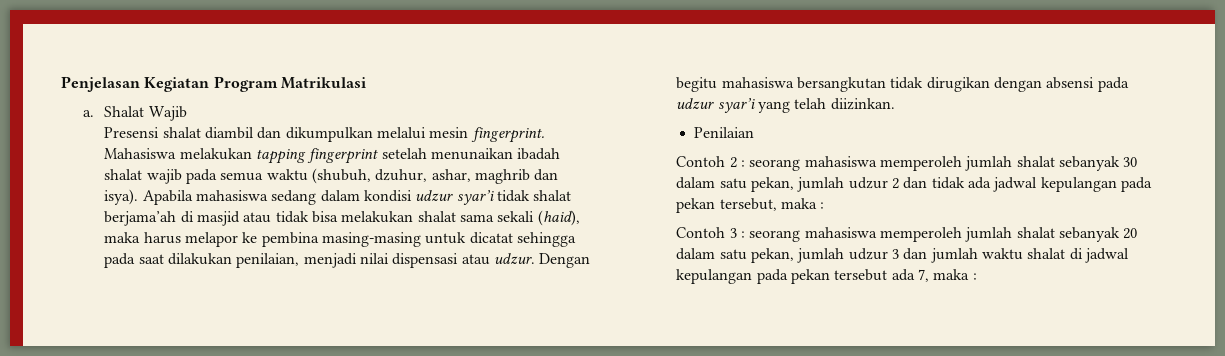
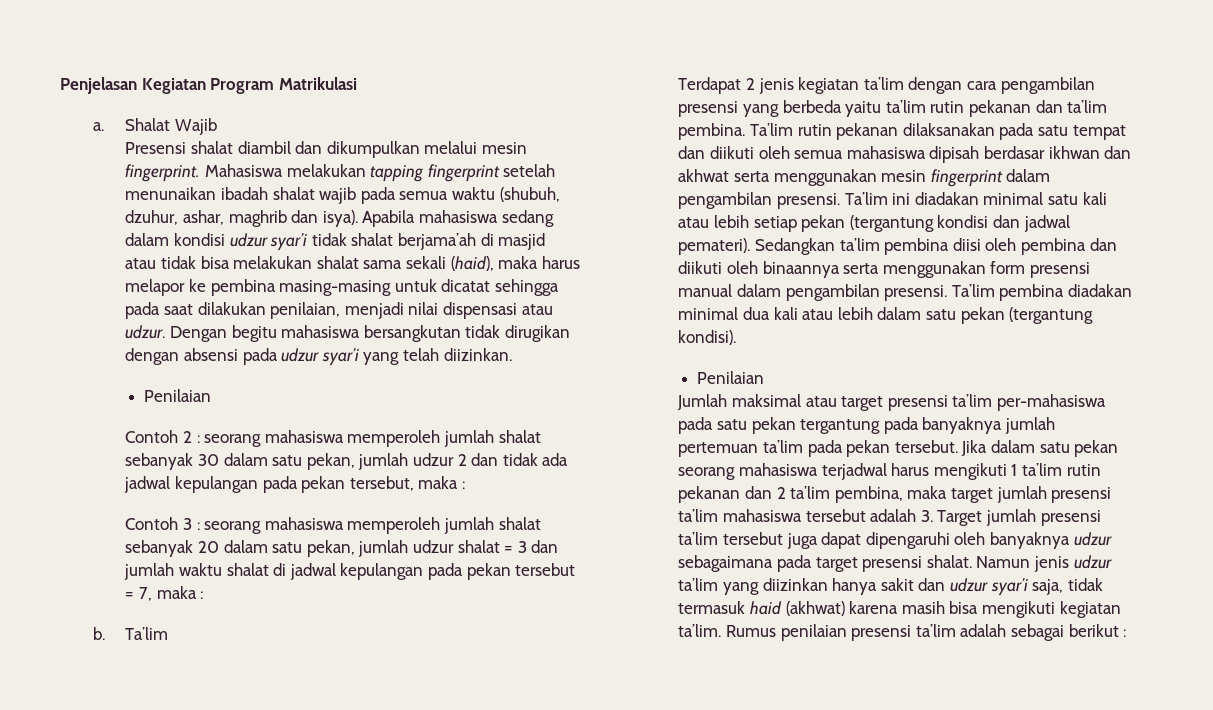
(888, 254) none -> [457,540,514,553] shalat =
[891,269,915,281] ada -> [125,592,135,599] =
(977, 276) none -> [92,627,169,640] [678,77,1095,94] [678,100,1108,117] [678,123,1126,140] [678,146,1132,163] [678,169,1051,187] [678,192,1107,209] [678,215,1070,232] [678,238,1117,255] [678,261,1090,278] [678,284,1132,301] [678,307,1094,324] [678,330,737,345] [697,371,765,384] [677,394,1106,411] [678,417,1055,434] [678,440,1119,457] [678,463,1101,480] [678,486,1112,503] [678,509,1101,526] [678,532,1112,549] [678,555,1112,572] [678,578,1103,596] [678,601,1121,618] [678,624,1127,641] // b. Ta’lim // Terdapat 2 jenis kegiatan ta’lim dengan cara pengambilan presensi yang berbeda yaitu ta’lim rutin pekanan dan ta’lim pembina. Ta’lim rutin pekanan dilaksanakan pada satu tempat dan diikuti oleh semua mahasiswa dipisah berdasar ikhwan dan akhwat serta menggunakan mesin fingerprint dalam pengambilan presensi. Ta’lim ini diadakan minimal satu kali atau lebih setiap pekan (tergantung kondisi dan jadwal pemateri). Sedangkan ta’lim pembina diisi oleh pembina dan diikuti oleh binaannya serta menggunakan form presensi manual dalam pengambilan presensi. Ta’lim pembina diadakan minimal dua kali atau lebih dalam satu pekan (tergantung kondisi). // Penilaian // Jumlah maksimal atau target presensi ta’lim per-mahasiswa pada satu pekan tergantung pada banyaknya jumlah pertemuan ta’lim pada pekan tersebut. Jika dalam satu pekan seorang mahasiswa terjadwal harus mengikuti 1 ta’lim rutin pekanan dan 2 ta’lim pembina, maka target jumlah presensi ta’lim mahasiswa tersebut adalah 3. Target jumlah presensi ta’lim tersebut juga dapat dipengaruhi oleh banyaknya udzur sebagaimana pada target presensi shalat. Namun jenis udzur ta’lim yang diizinkan hanya sakit dan udzur syar’i saja, tidak termasuk haid (akhwat) karena masih bisa mengikuti kegiatan ta’lim. Rumus penilaian presensi ta’lim adalah sebagai berikut :

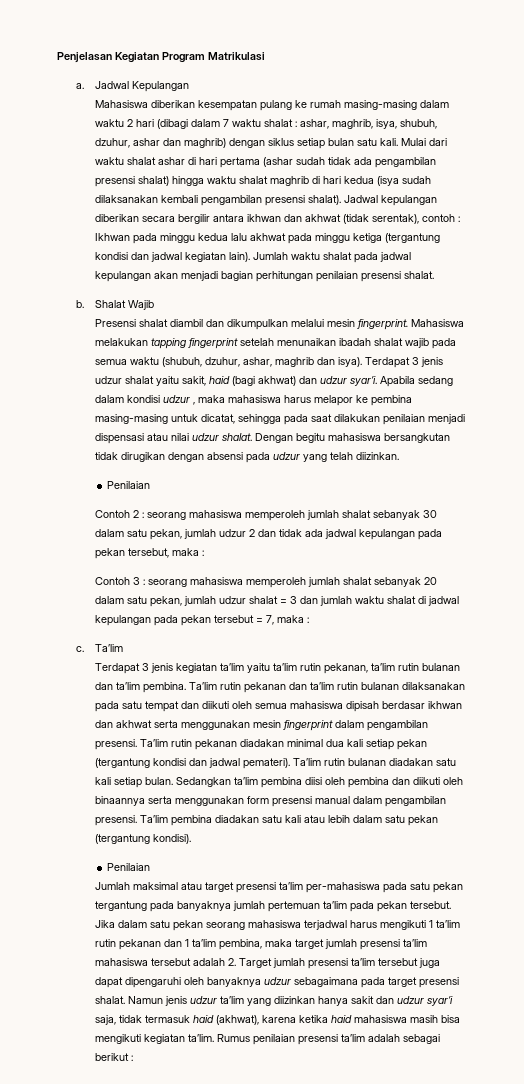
(104, 126) none -> [94,81,189,92] [94,100,449,111] [94,119,437,129] [94,138,447,149] [94,157,436,168] [94,176,431,187] [94,195,437,206] [94,214,460,224] [94,233,440,244] [94,252,411,263] [94,271,434,282] [75,300,84,308] Jadwal Kepulangan // Mahasiswa diberikan kesempatan pulang ke rumah masing-masing dalam waktu 2 hari (dibagi dalam 7 waktu shalat : ashar, maghrib, isya, shubuh, dzuhur, ashar dan maghrib) dengan siklus setiap bulan satu kali. Mulai dari waktu shalat ashar di hari pertama (ashar sudah tidak ada pengambilan presensi shalat) hingga waktu shalat maghrib di hari kedua (isya sudah dilaksanakan kembali pengambilan presensi shalat). Jadwal kepulangan diberikan secara bergilir antara ikhwan dan akhwat (tidak serentak), contoh : Ikhwan pada minggu kedua lalu akhwat pada minggu ketiga (tergantung kondisi dan jadwal kegiatan lain). Jumlah waktu shalat pada jadwal kepulangan akan menjadi bagian perhitungan penilaian presensi shalat. // b.
[362,210,554,227] [125,233,546,251] [125,256,539,271] Apabila mahasiswa sedang dalam kondisi udzur syar’i tidak shalat berjama’ah di masjid atau tidak bisa melakukan shalat sama sekali (haid), maka -> [364,357,443,368] [94,376,453,387] [94,395,281,405] Terdapat 3 jenis udzur shalat yaitu sakit, haid (bagi akhwat) dan udzur syar’i. Apabila sedang dalam kondisi udzur , maka mahasiswa
[441,279,491,292] dicatat -> [200,414,235,424] dicatat,
[270,302,553,319] [125,325,166,339] penilaian, menjadi nilai dispensasi atau udzur. -> [382,414,465,425] [94,433,252,444] penilaian menjadi dispensasi atau nilai udzur shalat.
[321,348,359,366] syar’i -> (300, 456) none
[92,627,105,640] b. -> [75,646,84,652] c.
[746,78,756,90] 2 -> [141,663,149,671] 3
[908,77,1095,94] [678,100,1031,117] dengan cara pengambilan presensi yang berbeda yaitu ta’lim rutin pekanan -> [246,663,460,674] yaitu ta’lim rutin pekanan, ta’lim rutin bulanan
(899, 131) none -> [288,682,399,690] dan ta’lim rutin bulanan
[892,192,1107,205] [678,215,750,228] ini diadakan minimal satu kali atau lebih -> [170,739,363,750] rutin pekanan diadakan minimal dua kali
(751, 246) none -> [292,758,456,766] [94,777,173,788] Ta’lim rutin bulanan diadakan satu kali setiap bulan.
[678,307,771,320] minimal dua -> [261,815,282,823] satu
[776,487,786,499] 2 -> [184,939,189,947] 1
[920,510,933,522] 3. -> [227,958,236,966] 2.
[785,601,899,616] (akhwat) karena -> [215,1015,407,1025] (akhwat), karena ketika haid mahasiswa

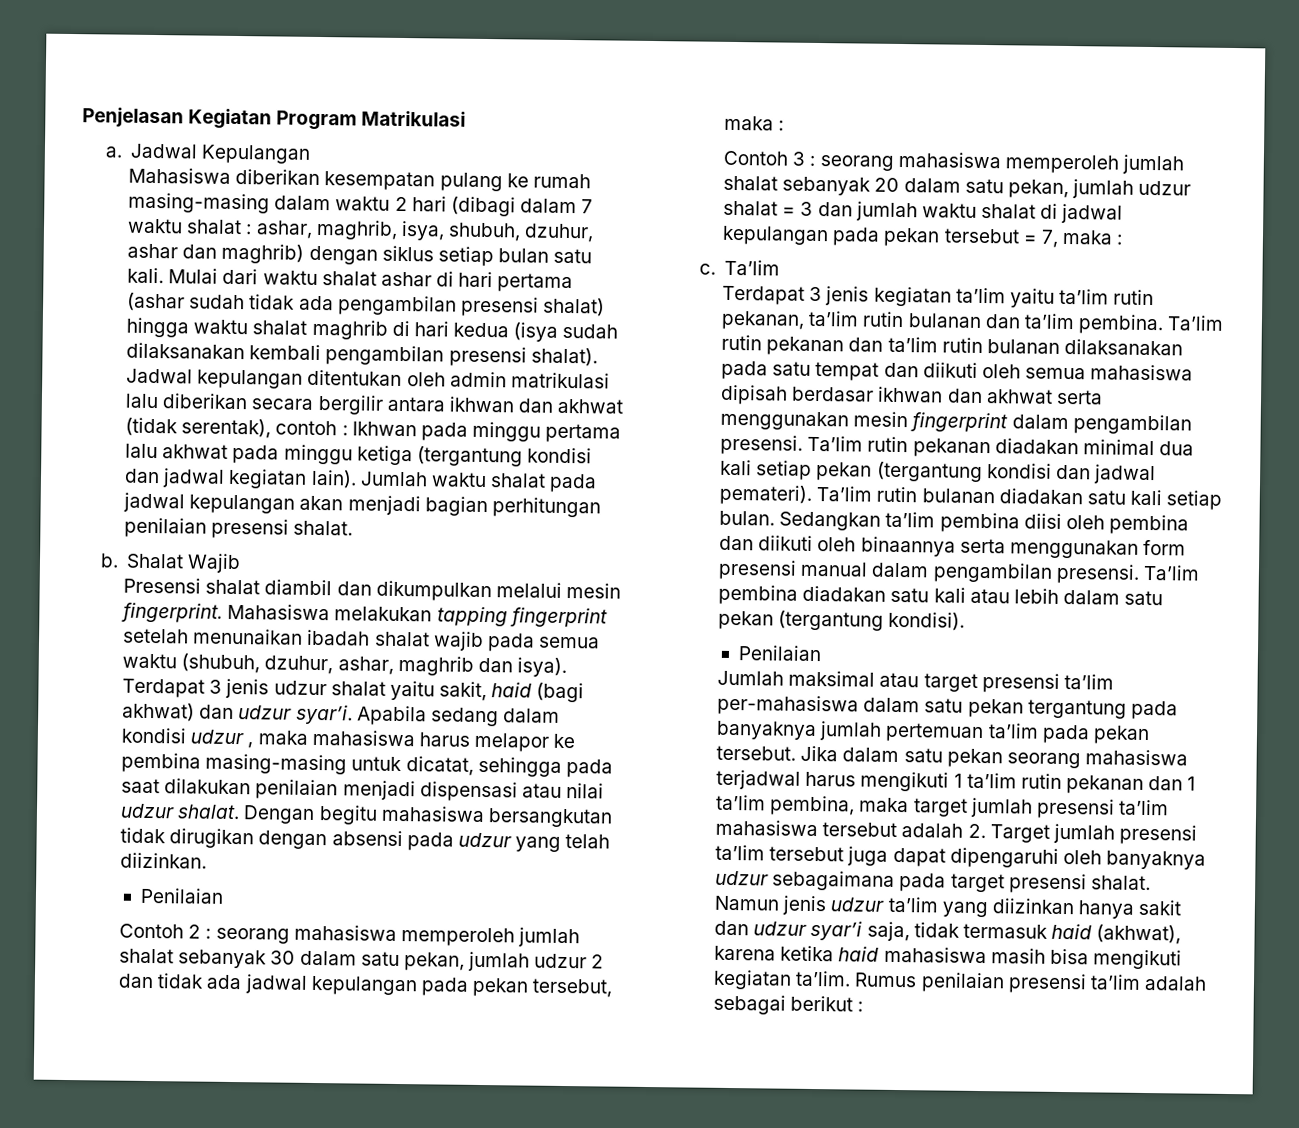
(437, 200) none -> [307,369,610,389] [125,393,160,409] ditentukan oleh admin matrikulasi lalu
[197,233,228,241] kedua -> [545,423,622,443] pertama
[382,882,407,893] pada -> [863,697,921,713] dalam

